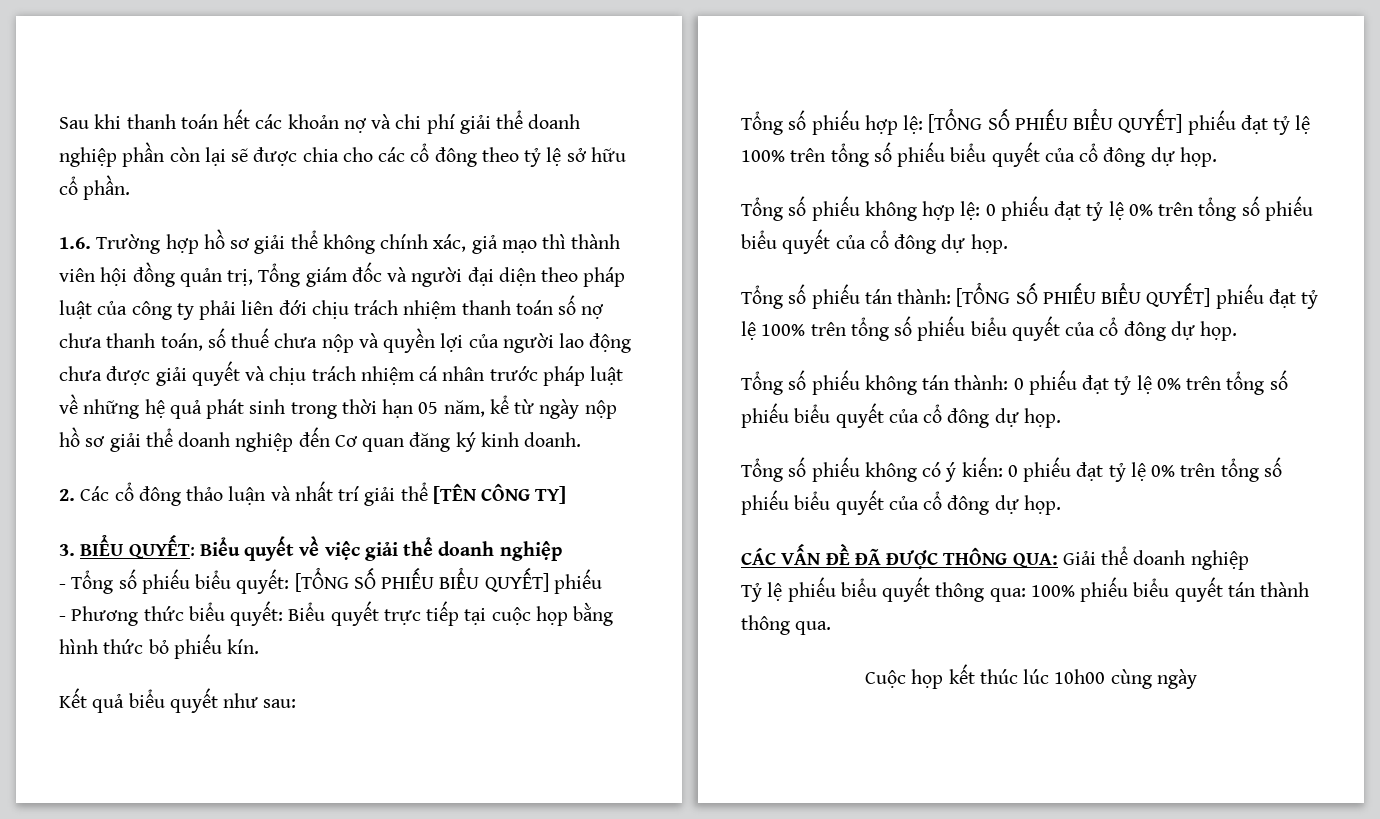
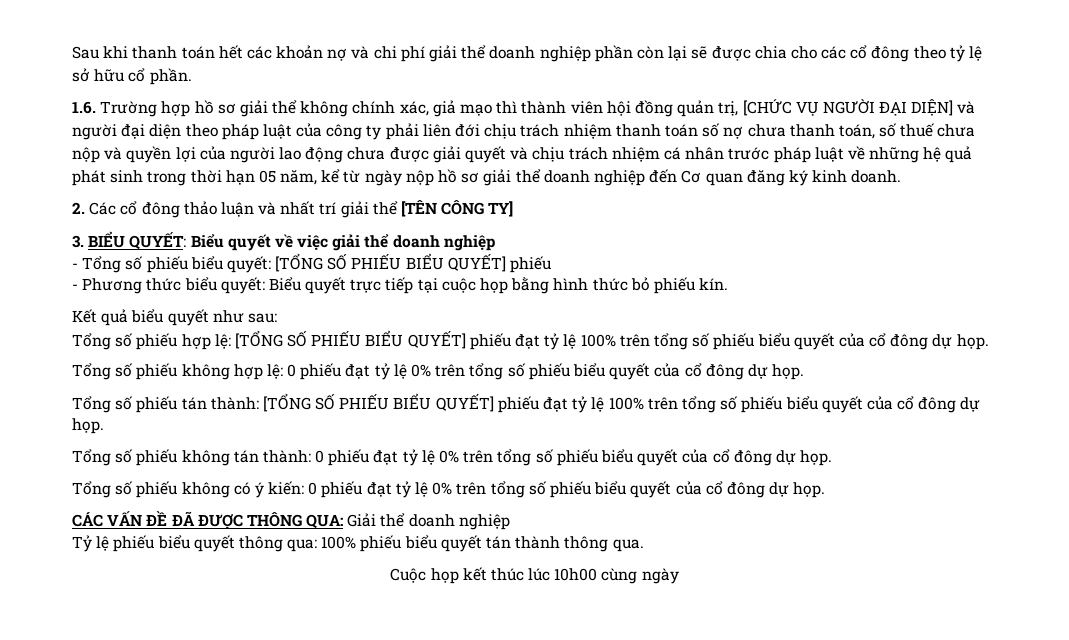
[258,262,382,287] Tổng giám đốc -> [742,99,954,116] [CHỨC VỤ NGƯỜI ĐẠI DIỆN]

